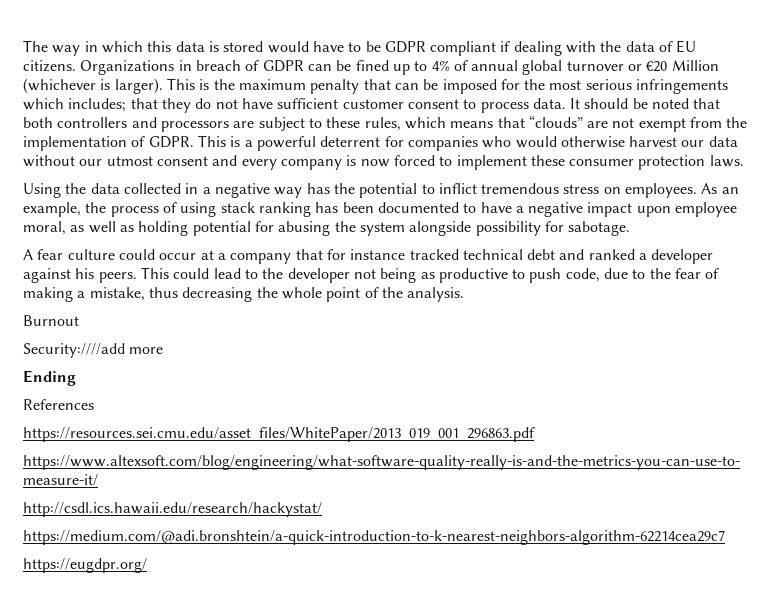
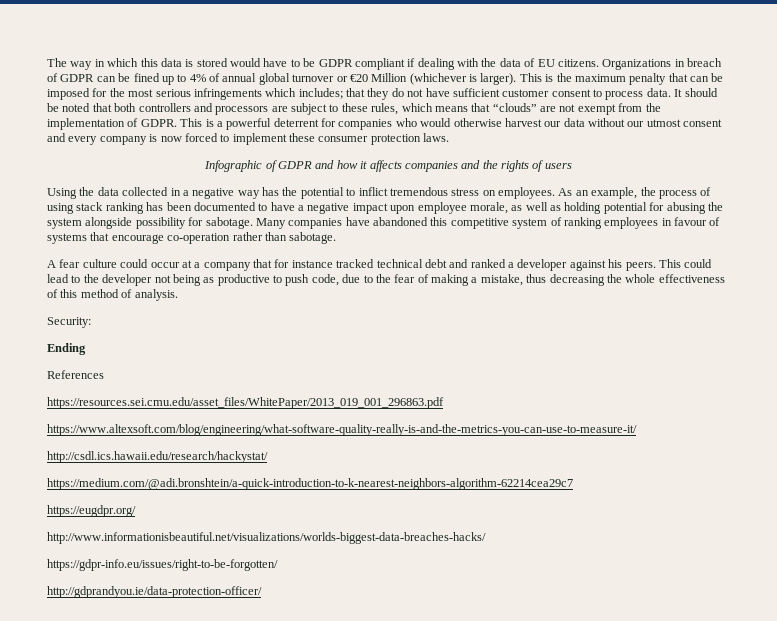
(744, 161) none -> [204,160,572,172] // Infographic of GDPR and how it affects companies and the rights of users
[23,221,66,235] moral, -> [469,202,508,214] morale,
(631, 228) none -> [255,217,721,229] [47,232,337,244] Many companies have abandoned this competitive system of ranking employees in favour of systems that encourage co-operation rather than sabotage.
[326,287,465,302] [23,315,79,326] [23,343,164,358] point of the analysis. // Burnout // Security:////add more -> [658,274,725,283] [47,289,178,301] [47,317,91,328] effectiveness of this method of analysis. // Security:
(147, 565) none -> [47,532,486,544] [47,559,278,571] [47,586,262,598] // http://www.informationisbeautiful.net/visualizations/worlds-biggest-data-breaches-hacks/ // https://gdpr-info.eu/issues/right-to-be-forgotten/ // http://gdprandyou.ie/data-protection-officer/

